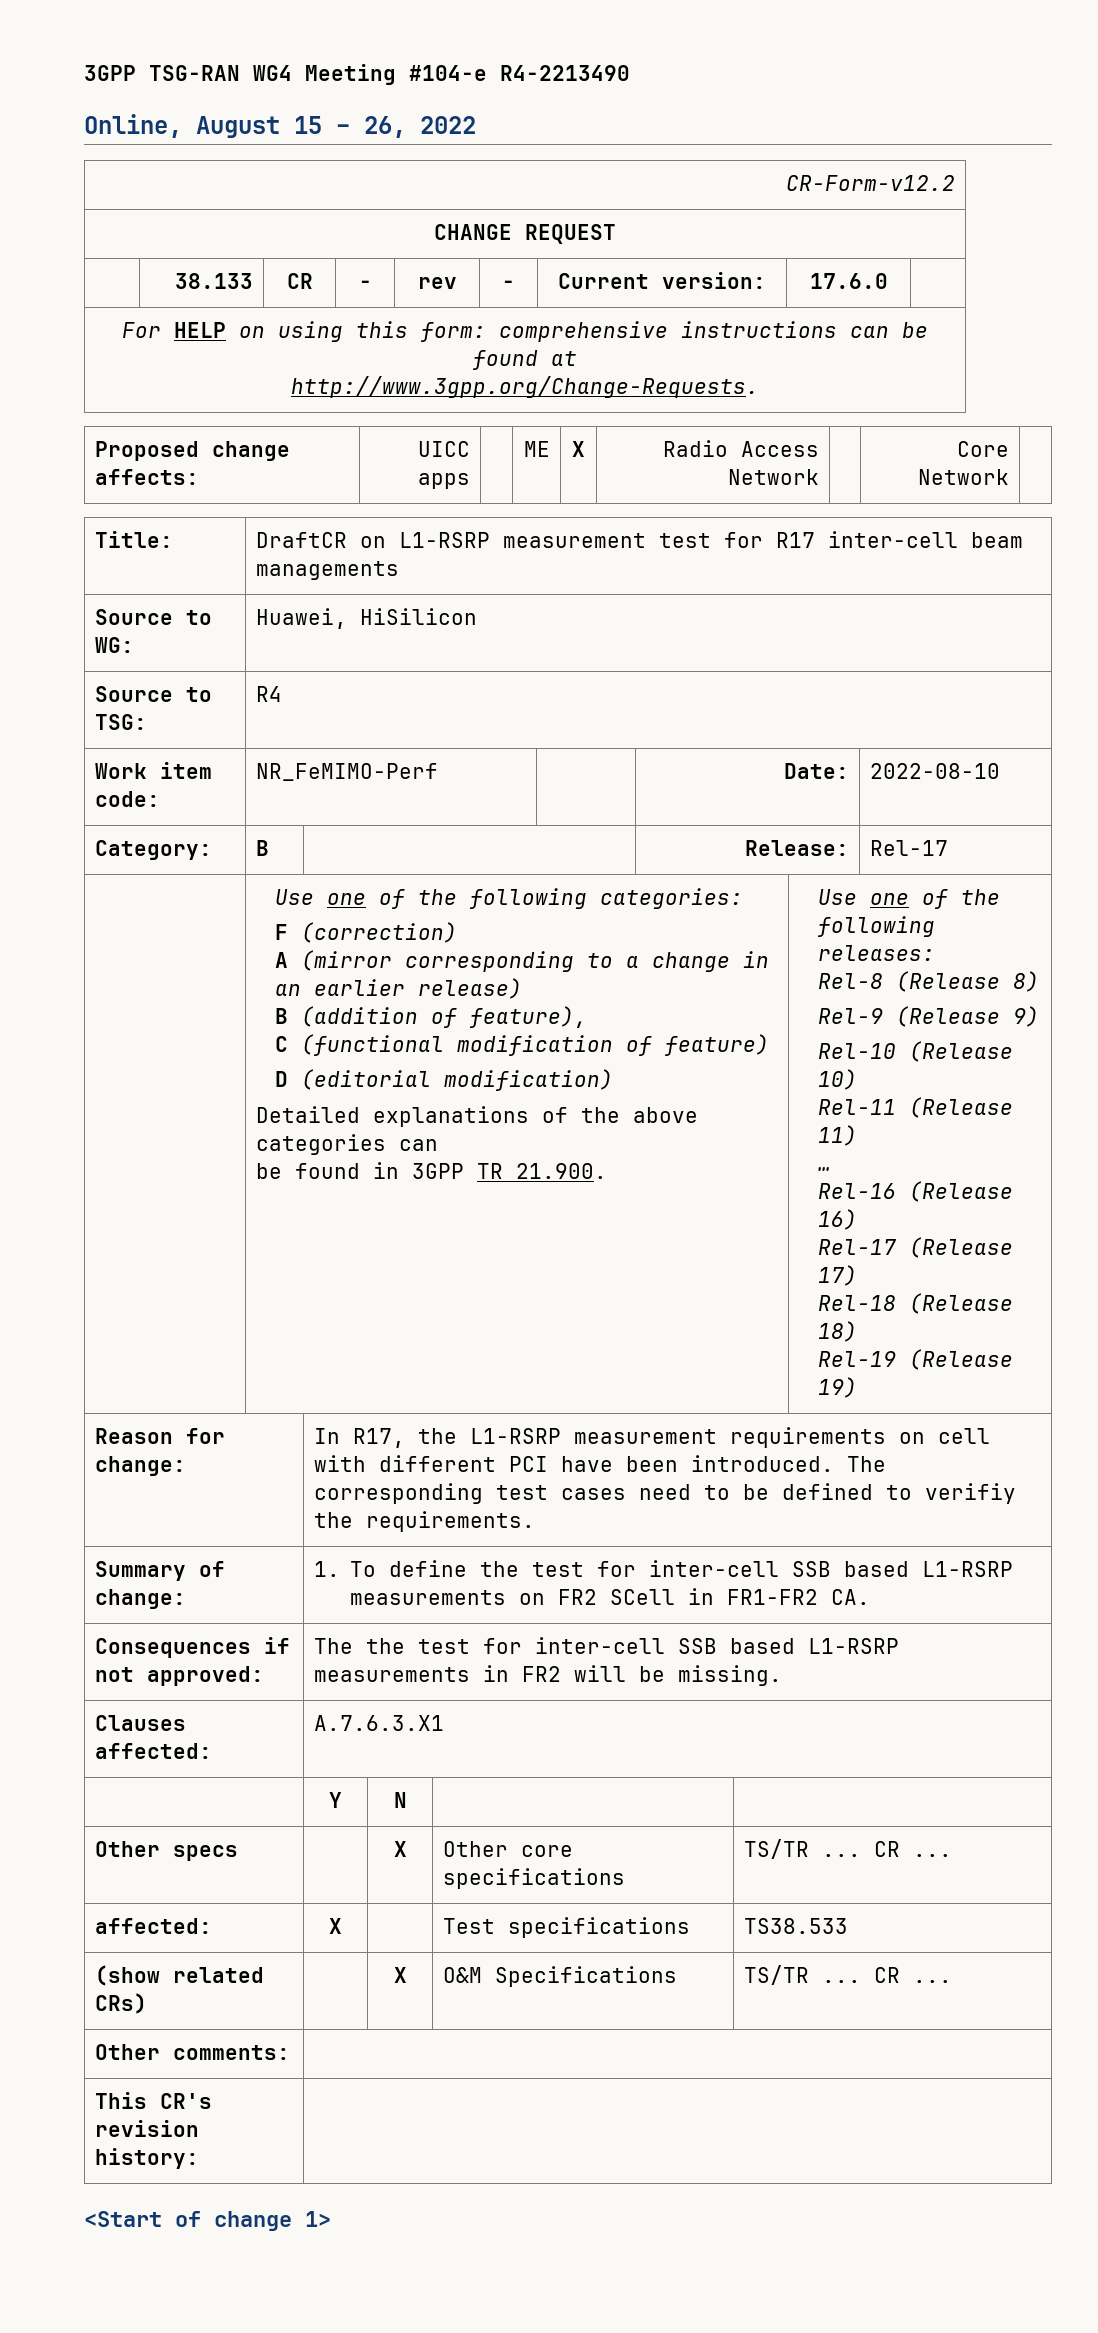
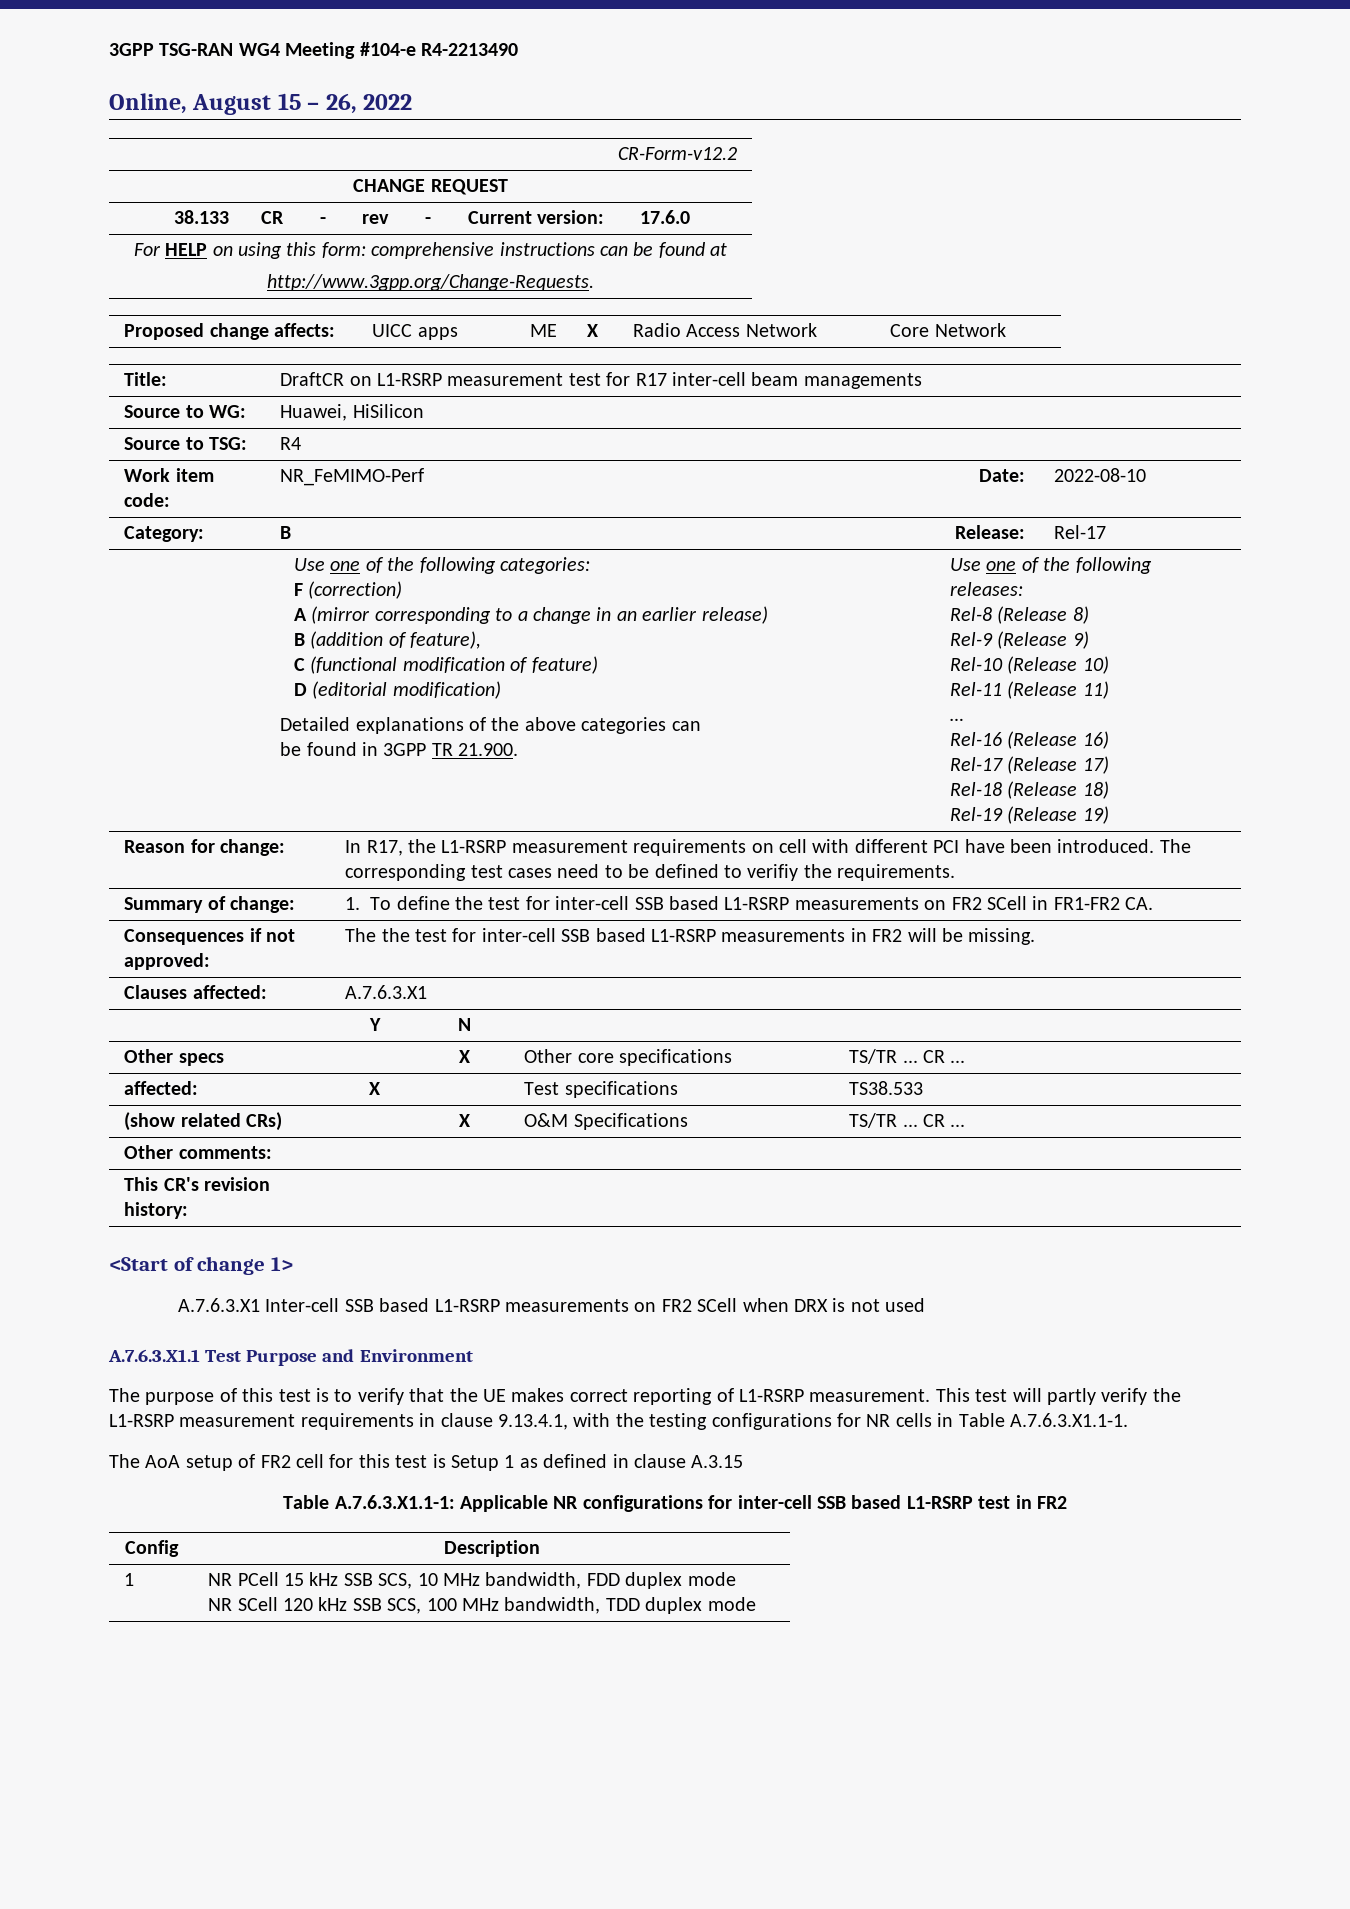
(331, 2219) none -> [178,1298,926,1312] [108,1349,473,1366] [109,1388,1181,1405] [109,1413,1128,1430] [109,1454,744,1471] [283,1495,1067,1512] [125,1540,179,1557] [443,1540,540,1557] [124,1573,135,1586] [208,1572,736,1589] [208,1597,756,1614] // A.7.6.3.X1 Inter-cell SSB based L1-RSRP measurements on FR2 SCell when DRX is not used // A.7.6.3.X1.1 Test Purpose and Environment // The purpose of this test is to verify that the UE makes correct reporting of L1-RSRP measurement. This test will partly verify the L1-RSRP measurement requirements in clause 9.13.4.1, with the testing configurations for NR cells in Table A.7.6.3.X1.1-1. // The AoA setup of FR2 cell for this test is Setup 1 as defined in clause A.3.15 // Table A.7.6.3.X1.1-1: Applicable NR configurations for inter-cell SSB based L1-RSRP test in FR2 // Config | Description // 1 | NR PCell 15 kHz SSB SCS, 10 MHz bandwidth, FDD duplex mode // NR SCell 120 kHz SSB SCS, 100 MHz bandwidth, TDD duplex mode

